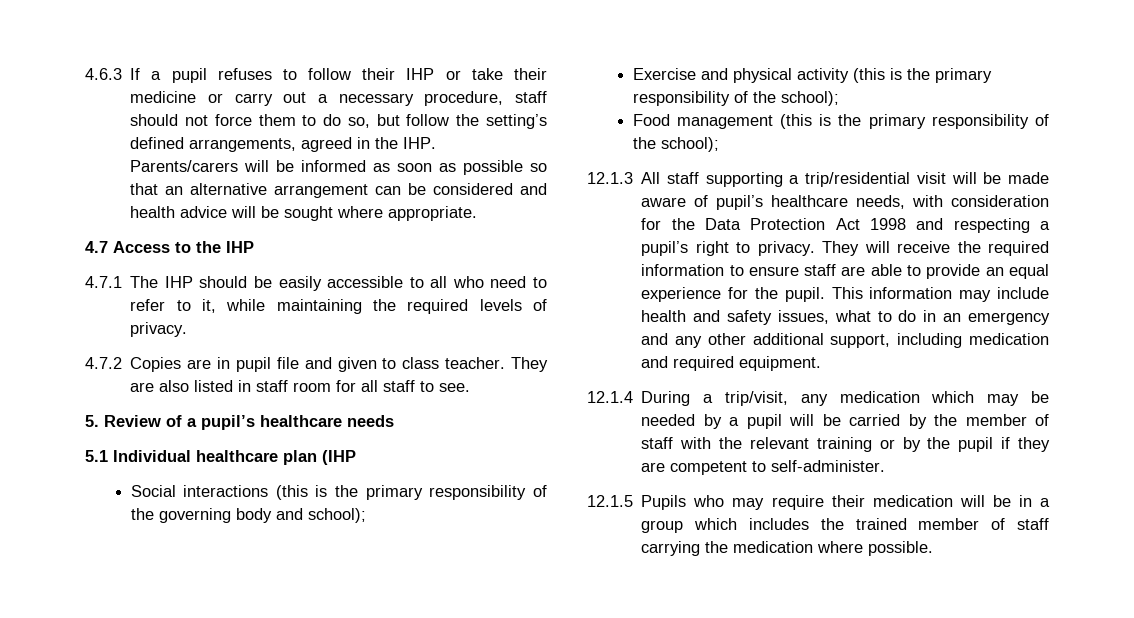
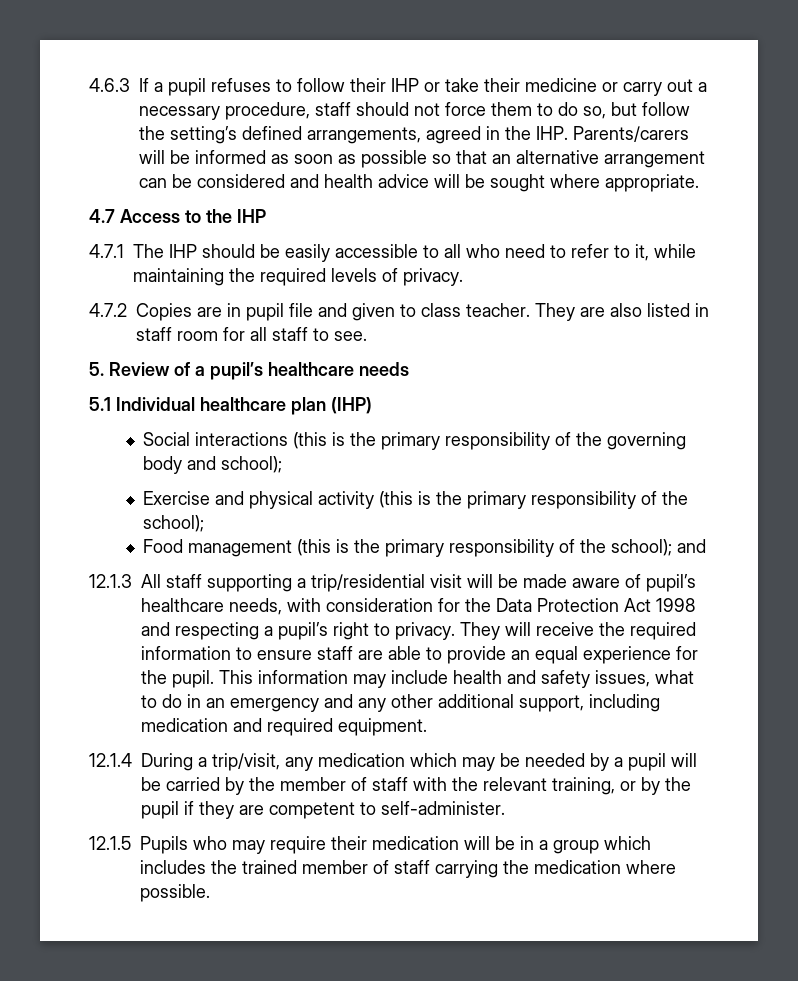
[322,450,356,465] (IHP -> [331,397,372,414] (IHP)
(719, 144) none -> [677,539,707,553] and
[816,437,872,452] training -> [552,777,615,795] training,

